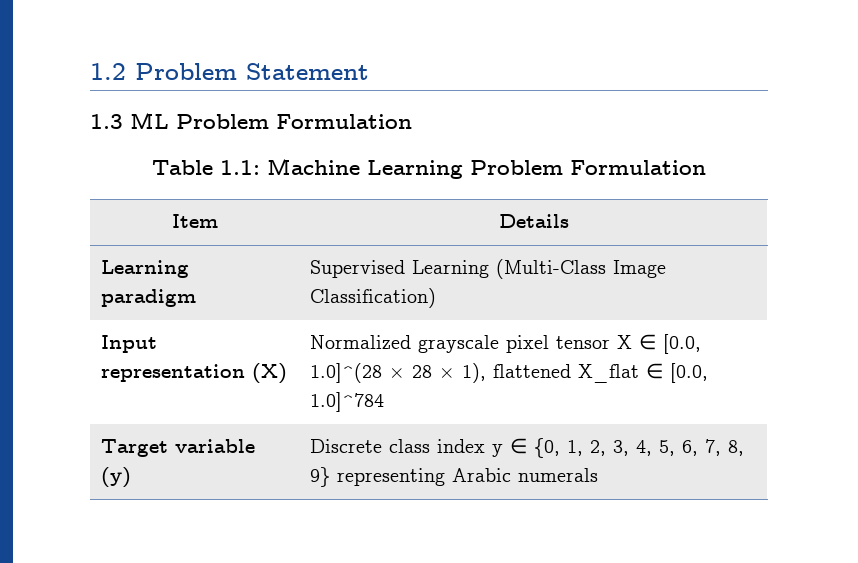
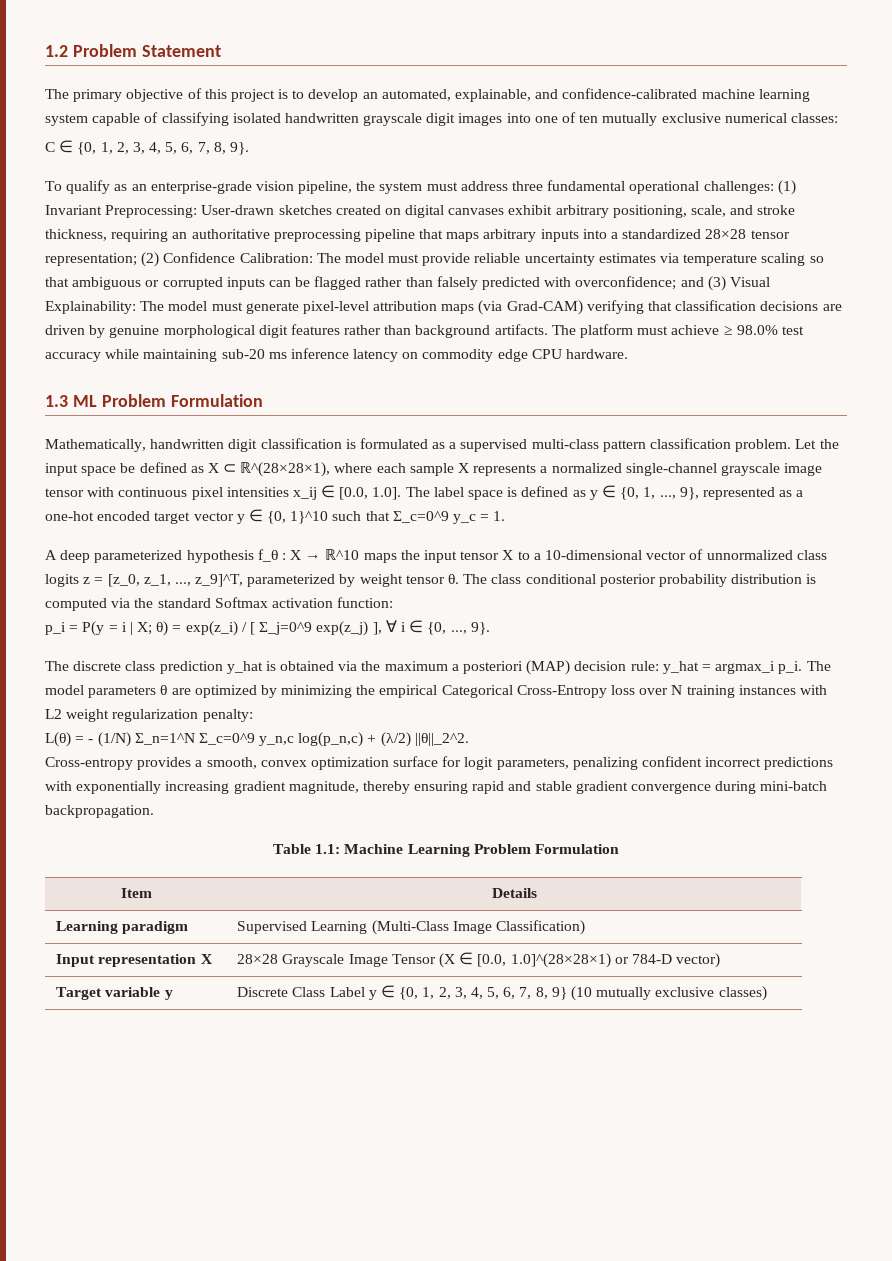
[90,112,412,129] 1.3 ML Problem Formulation -> [45,88,810,102] [45,112,838,126] [45,140,250,155] [45,180,796,195] [45,205,796,218] [45,229,790,242] [45,252,824,267] [45,276,770,291] [45,300,842,315] [45,324,804,338] [45,348,629,362] [45,394,263,407] [45,438,839,452] [45,462,823,477] [45,485,804,500] [45,509,506,524] [45,549,827,563] [45,574,817,587] [45,597,394,611] [45,620,490,636] [45,660,831,675] [45,685,827,698] [45,709,253,722] [45,732,469,747] [45,756,834,770] [45,781,828,794] [45,805,154,818] The primary objective of this project is to develop an automated, explainable, and confidence-calibrated machine learning system capable of classifying isolated handwritten grayscale digit images into one of ten mutually exclusive numerical classes: // C ∈ {0, 1, 2, 3, 4, 5, 6, 7, 8, 9}. // To qualify as an enterprise-grade vision pipeline, the system must address three fundamental operational challenges: (1) Invariant Preprocessing: User-drawn sketches created on digital canvases exhibit arbitrary positioning, scale, and stroke thickness, requiring an authoritative preprocessing pipeline that maps arbitrary inputs into a standardized 28×28 tensor representation; (2) Confidence Calibration: The model must provide reliable uncertainty estimates via temperature scaling so that ambiguous or corrupted inputs can be flagged rather than falsely predicted with overconfidence; and (3) Visual Explainability: The model must generate pixel-level attribution maps (via Grad-CAM) verifying that classification decisions are driven by genuine morphological digit features rather than background artifacts. The platform must achieve ≥ 98.0% test accuracy while maintaining sub-20 ms inference latency on commodity edge CPU hardware. // 1.3 ML Problem Formulation // Mathematically, handwritten digit classification is formulated as a supervised multi-class pattern classification problem. Let the input space be defined as X ⊂ ℝ^(28×28×1), where each sample X represents a normalized single-channel grayscale image tensor with continuous pixel intensities x_ij ∈ [0.0, 1.0]. The label space is defined as y ∈ {0, 1, ..., 9}, represented as a one-hot encoded target vector y ∈ {0, 1}^10 such that Σ_c=0^9 y_c = 1. // A deep parameterized hypothesis f_θ : X → ℝ^10 maps the input tensor X to a 10-dimensional vector of unnormalized class logits z = [z_0, z_1, ..., z_9]^T, parameterized by weight tensor θ. The class conditional posterior probability distribution is computed via the standard Softmax activation function: // p_i = P(y = i | X; θ) = exp(z_i) / [ Σ_j=0^9 exp(z_j) ], ∀ i ∈ {0, ..., 9}. // The discrete class prediction y_hat is obtained via the maximum a posteriori (MAP) decision rule: y_hat = argmax_i p_i. The model parameters θ are optimized by minimizing the empirical Categorical Cross-Entropy loss over N training instances with L2 weight regularization penalty: // L(θ) = - (1/N) Σ_n=1^N Σ_c=0^9 y_n,c log(p_n,c) + (λ/2) ||θ||_2^2. // Cross-entropy provides a smooth, convex optimization surface for logit parameters, penalizing confident incorrect predictions with exponentially increasing gradient magnitude, thereby ensuring rapid and stable gradient convergence during mini-batch backpropagation.
[252,363,288,384] [310,334,702,354] [310,363,709,383] [310,392,385,412] (X) | Normalized grayscale pixel tensor X ∈ [0.0, 1.0]^(28 × 28 × 1), flattened X_flat ∈ [0.0, 1.0]^784 -> [200,954,213,964] [237,952,721,968] X | 28×28 Grayscale Image Tensor (X ∈ [0.0, 1.0]^(28×28×1) or 784-D vector)
[101,467,132,488] (y) -> [164,990,173,1000] y
[389,439,486,453] class index -> [292,987,365,997] Class Label
[337,468,599,486] representing Arabic numerals -> [571,986,767,1001] (10 mutually exclusive classes)

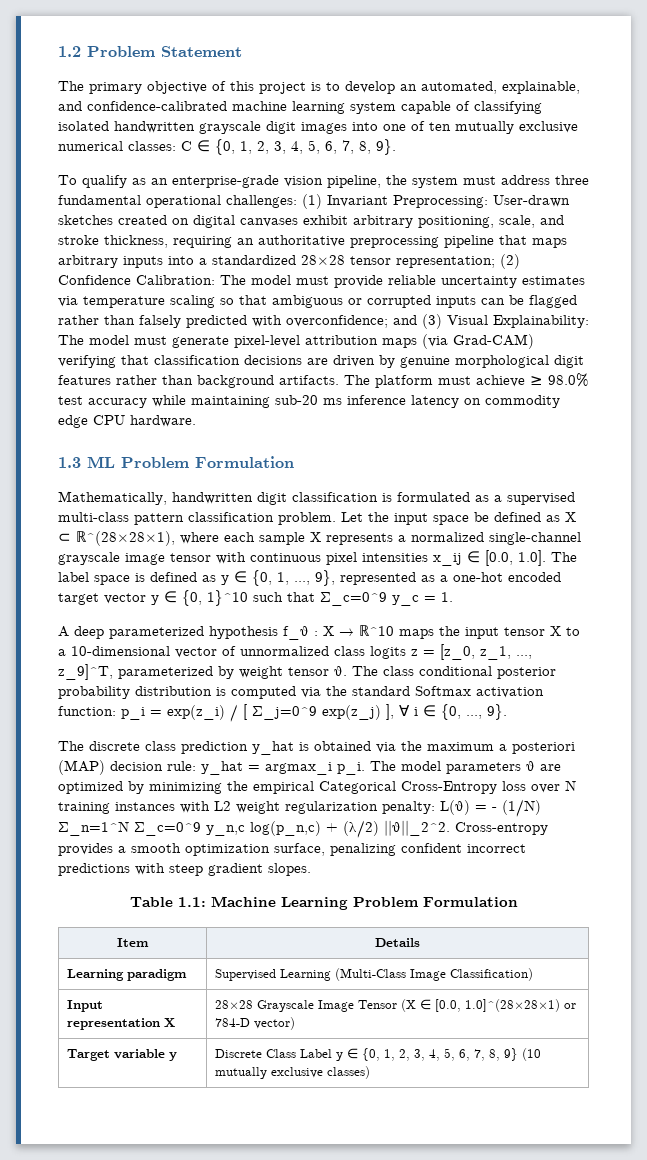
(838, 118) // -> (176, 146) none
(394, 602) // -> (116, 711) none
[82,621,182,636] P(y = i | X; θ) = -> (162, 713) none
(253, 715) // -> (435, 807) none
(469, 739) // -> (450, 828) none
[206,756,569,770] smooth, convex optimization surface for logit parameters, -> [131,843,325,856] smooth optimization surface,
[76,781,828,794] [45,805,154,818] exponentially increasing gradient magnitude, thereby ensuring rapid and stable gradient convergence during mini-batch backpropagation. -> [169,863,311,876] steep gradient slopes.

